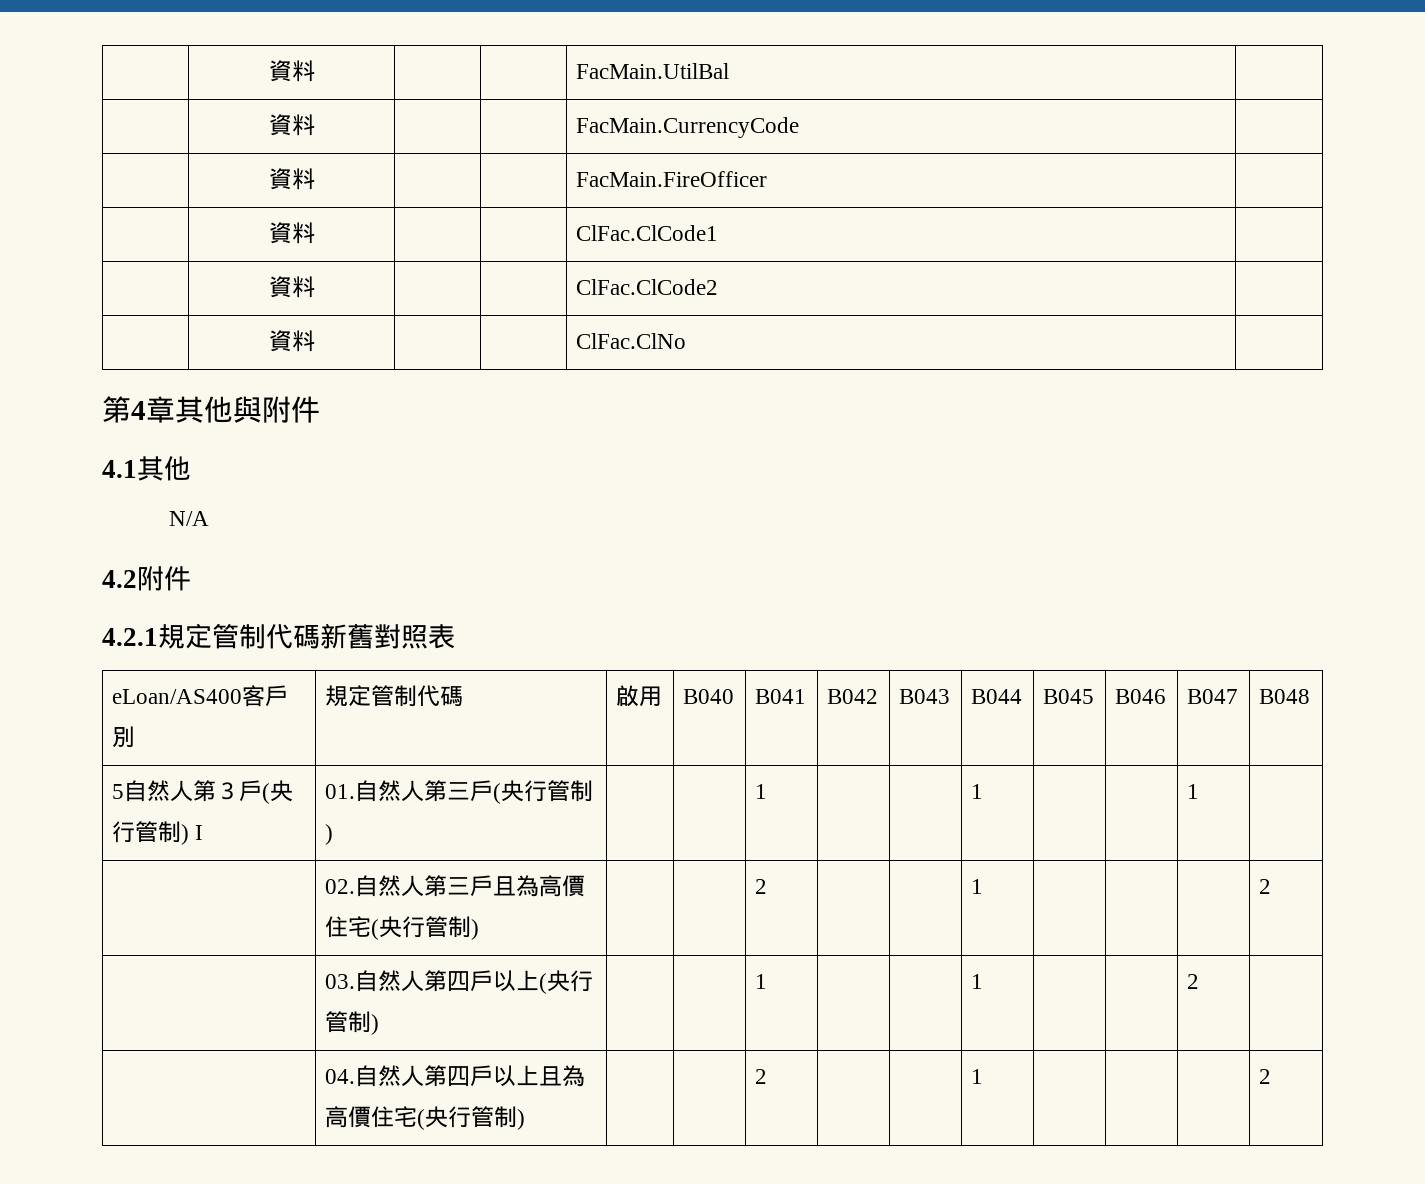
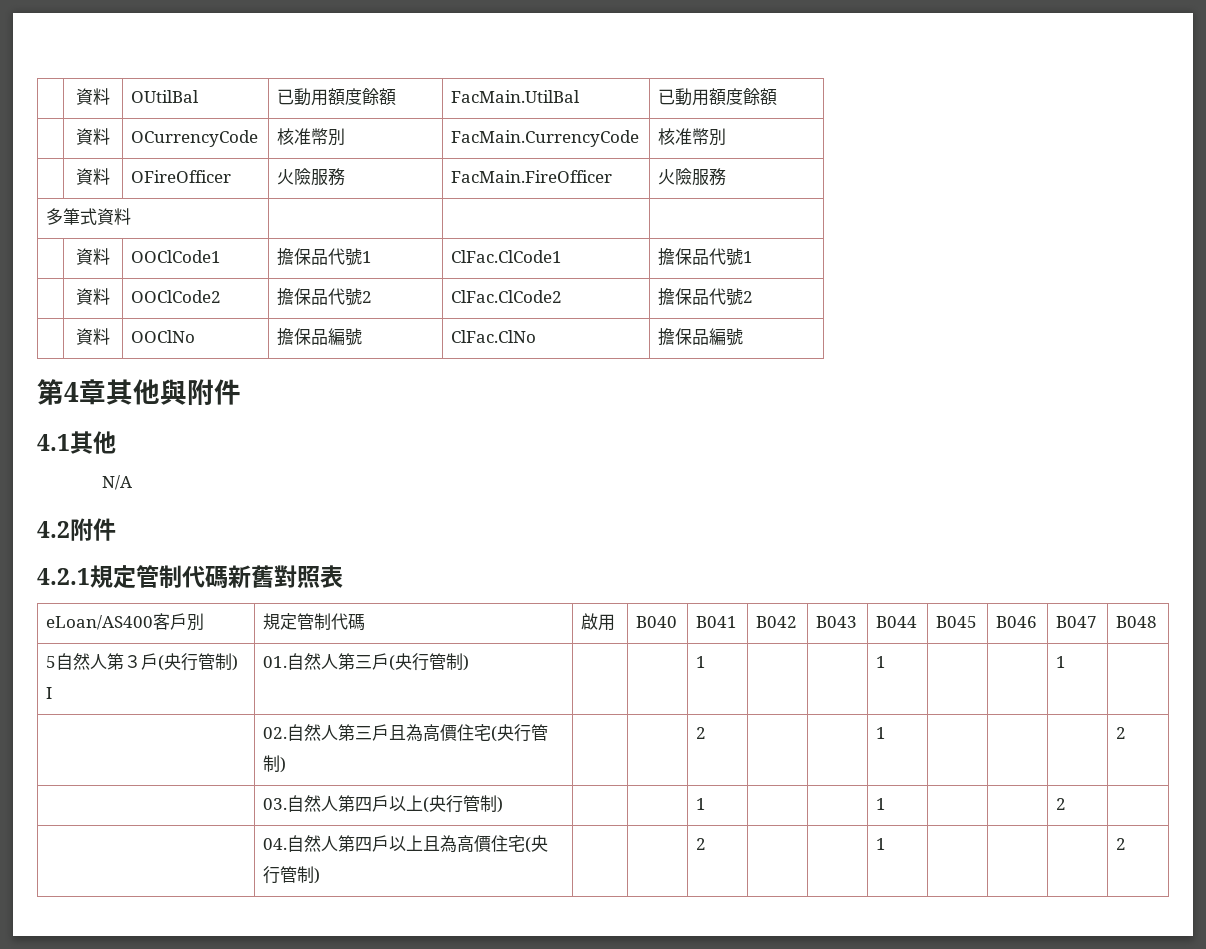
[268,60,315,82] [576,63,730,79] [268,114,315,136] [576,117,800,138] [268,168,315,190] [576,171,768,187] [268,222,315,244] [576,225,719,241] [268,276,315,298] [576,279,719,295] [268,330,315,352] | 資料 | | | FacMain.UtilBal | // | 資料 | | | FacMain.CurrencyCode | // | 資料 | | | FacMain.FireOfficer | // | 資料 | | | ClFac.ClCode1 | // | 資料 | | | ClFac.ClCode2 | // | 資料 | | -> [76,88,110,105] [131,90,200,103] [277,88,397,106] [451,90,581,103] [658,88,778,106] [76,128,110,145] [131,130,259,147] [277,128,346,146] [451,130,640,147] [658,128,727,146] [76,168,110,185] [131,170,232,183] [277,168,346,186] [451,170,613,183] [658,168,727,186] [46,208,132,225] [76,248,110,265] [131,250,222,263] [277,248,373,266] [451,250,563,263] [658,248,754,266] [76,288,110,305] [131,290,222,303] [277,288,373,306] [451,290,563,303] [658,288,754,306] [76,328,110,345] [131,330,196,343] [277,328,363,346] | 資料 | OUtilBal | 已動用額度餘額 | FacMain.UtilBal | 已動用額度餘額 // | 資料 | OCurrencyCode | 核准幣別 | FacMain.CurrencyCode | 核准幣別 // | 資料 | OFireOfficer | 火險服務 | FacMain.FireOfficer | 火險服務 // 多筆式資料 | | | // | 資料 | OOClCode1 | 擔保品代號1 | ClFac.ClCode1 | 擔保品代號1 // | 資料 | OOClCode2 | 擔保品代號2 | ClFac.ClCode2 | 擔保品代號2 // | 資料 | OOClNo | 擔保品編號
(687, 341) none -> [658,328,744,346] 擔保品編號

